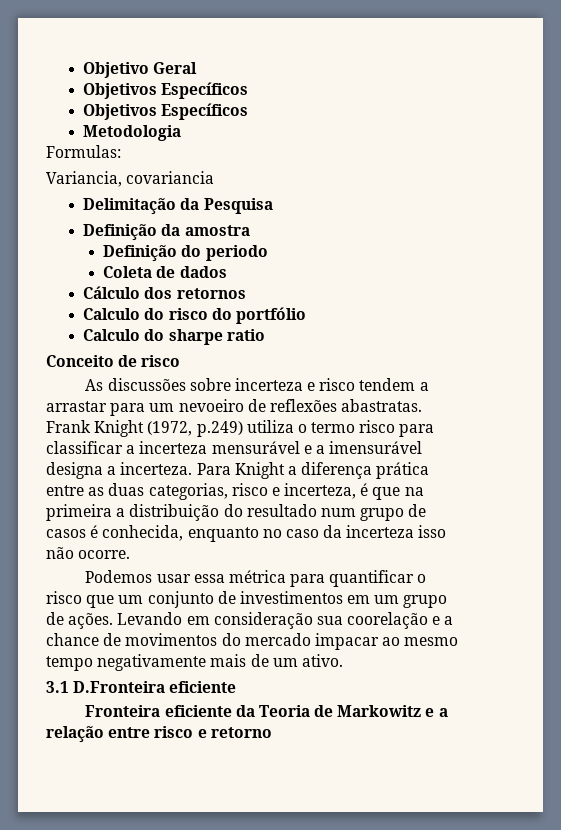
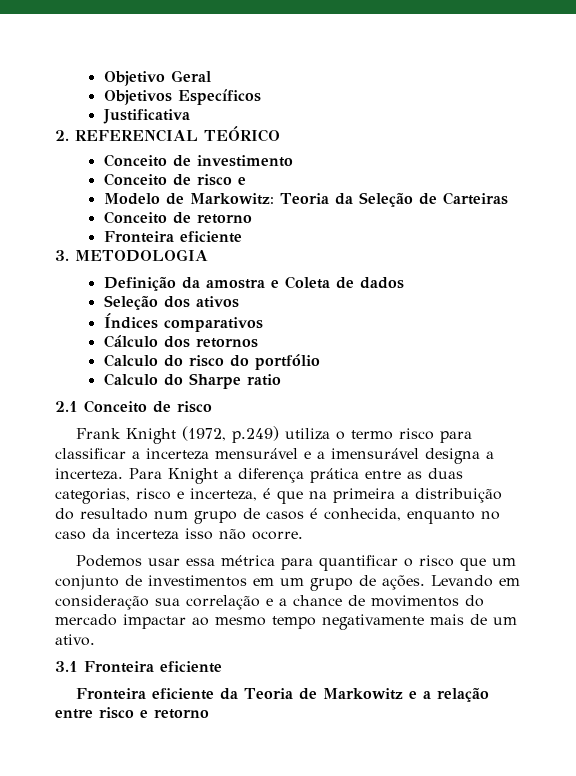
[83,103,249,120] [83,125,182,141] [46,145,121,158] [46,171,215,187] [83,198,273,215] Objetivos Específicos // Metodologia // Formulas: // Variancia, covariancia // Delimitação da Pesquisa -> [102,109,190,124] [55,126,280,142] [103,154,293,167] [103,173,246,186] [103,192,508,207] [103,211,252,224] [103,231,242,243] [55,249,208,262] Justificativa // 2. REFERENCIAL TEÓRICO // Conceito de investimento // Conceito de risco e // Modelo de Markowitz: Teoria da Seleção de Carteiras // Conceito de retorno // Fronteira eficiente // 3. METODOLOGIA
[103,245,268,262] // Definição do periodo // -> [270,280,279,288] e
(227, 272) none -> [103,295,239,310] [103,313,263,332] // Seleção dos ativos // Índices comparativos
[168,329,223,345] sharpe -> [188,373,241,389] Sharpe
(265, 335) none -> [55,401,78,412] 2.1
[85,378,429,391] [46,399,423,416] As discussões sobre incerteza e risco tendem a arrastar para um nevoeiro de reflexões abastratas. -> (212, 407) none
[347,612,429,629] coorelação -> [186,595,260,610] correlação
[314,633,379,650] impacar -> [123,614,186,629] impactar
[73,681,166,693] D.Fronteira -> [84,661,154,673] Fronteira

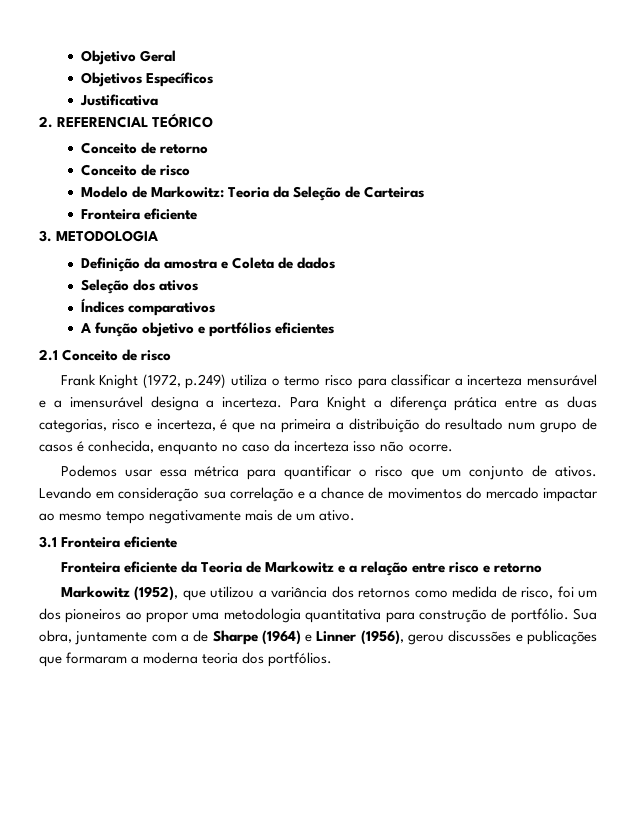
[196,155,293,167] [103,173,246,186] investimento // Conceito de risco e -> [160,144,209,154] [81,164,191,176] retorno // Conceito de risco
[103,211,252,224] // Conceito de retorno -> (425, 192) none
[103,335,258,348] [103,354,320,370] [103,373,281,389] Cálculo dos retornos // Calculo do risco do portfólio // Calculo do Sharpe ratio -> [80,322,335,337] A função objetivo e portfólios eficientes
[148,575,425,591] investimentos em um grupo de ações. -> [555,466,598,477] ativos.
(209, 714) none -> [60,586,597,601] [39,608,598,623] [39,630,598,645] [39,652,333,667] // Markowitz (1952), que utilizou a variância dos retornos como medida de risco, foi um dos pioneiros ao propor uma metodologia quantitativa para construção de portfólio. Sua obra, juntamente com a de Sharpe (1964) e Linner (1956), gerou discussões e publicações que formaram a moderna teoria dos portfólios.

